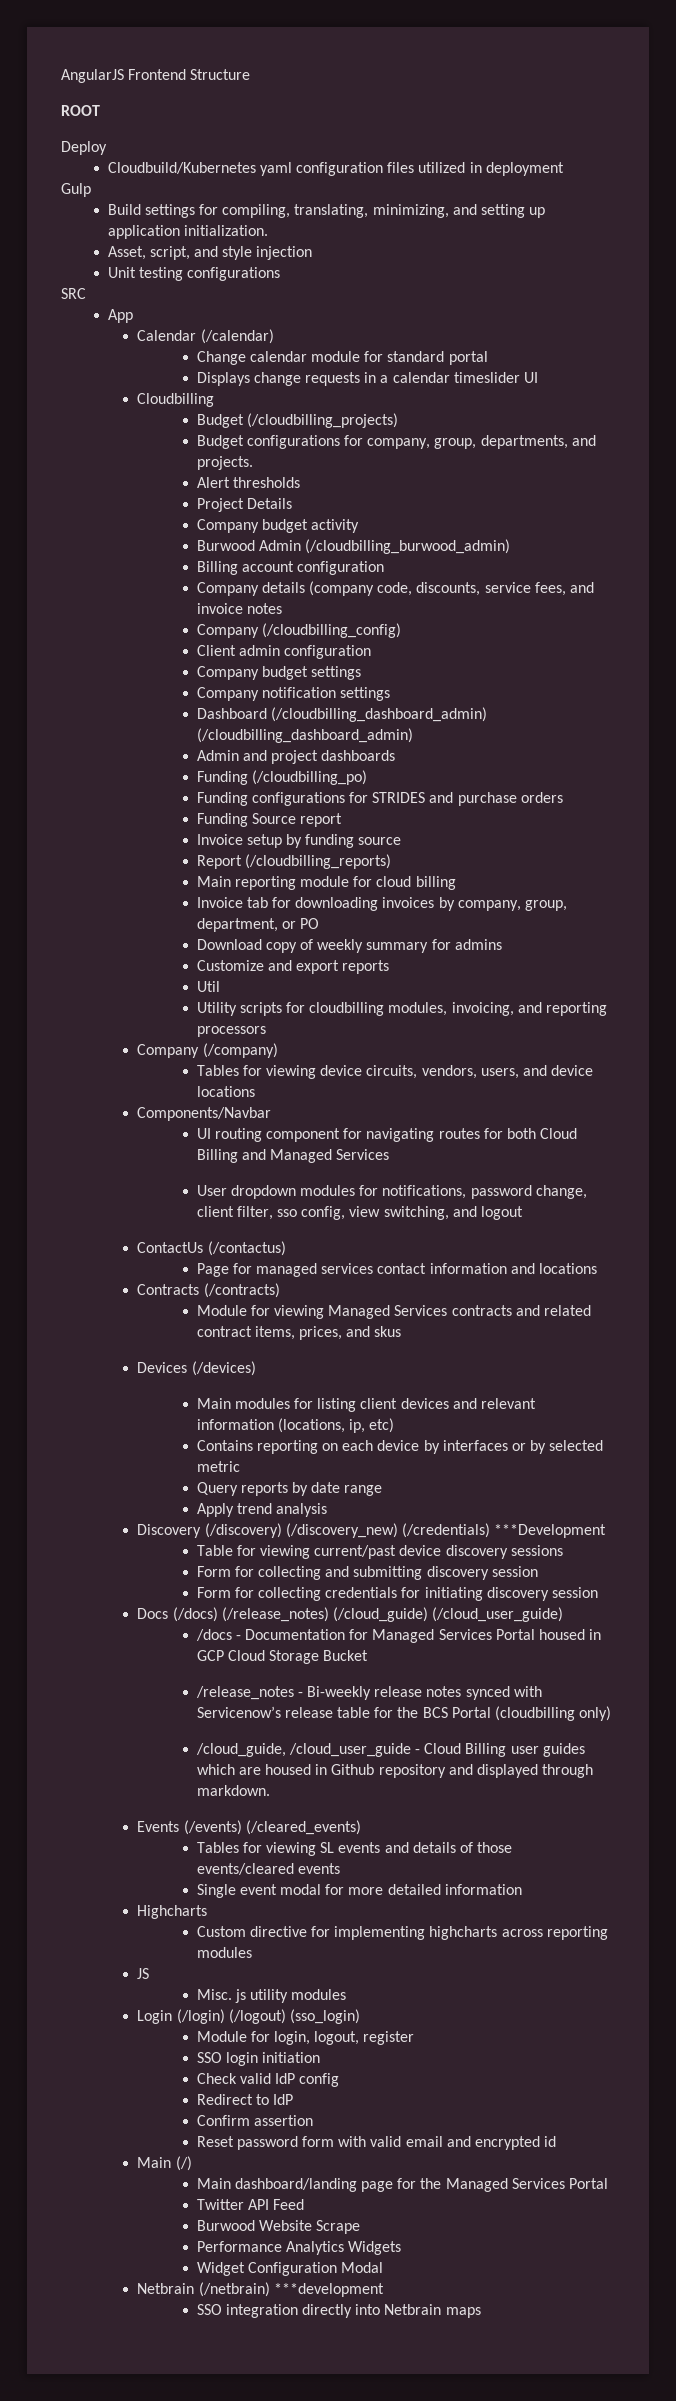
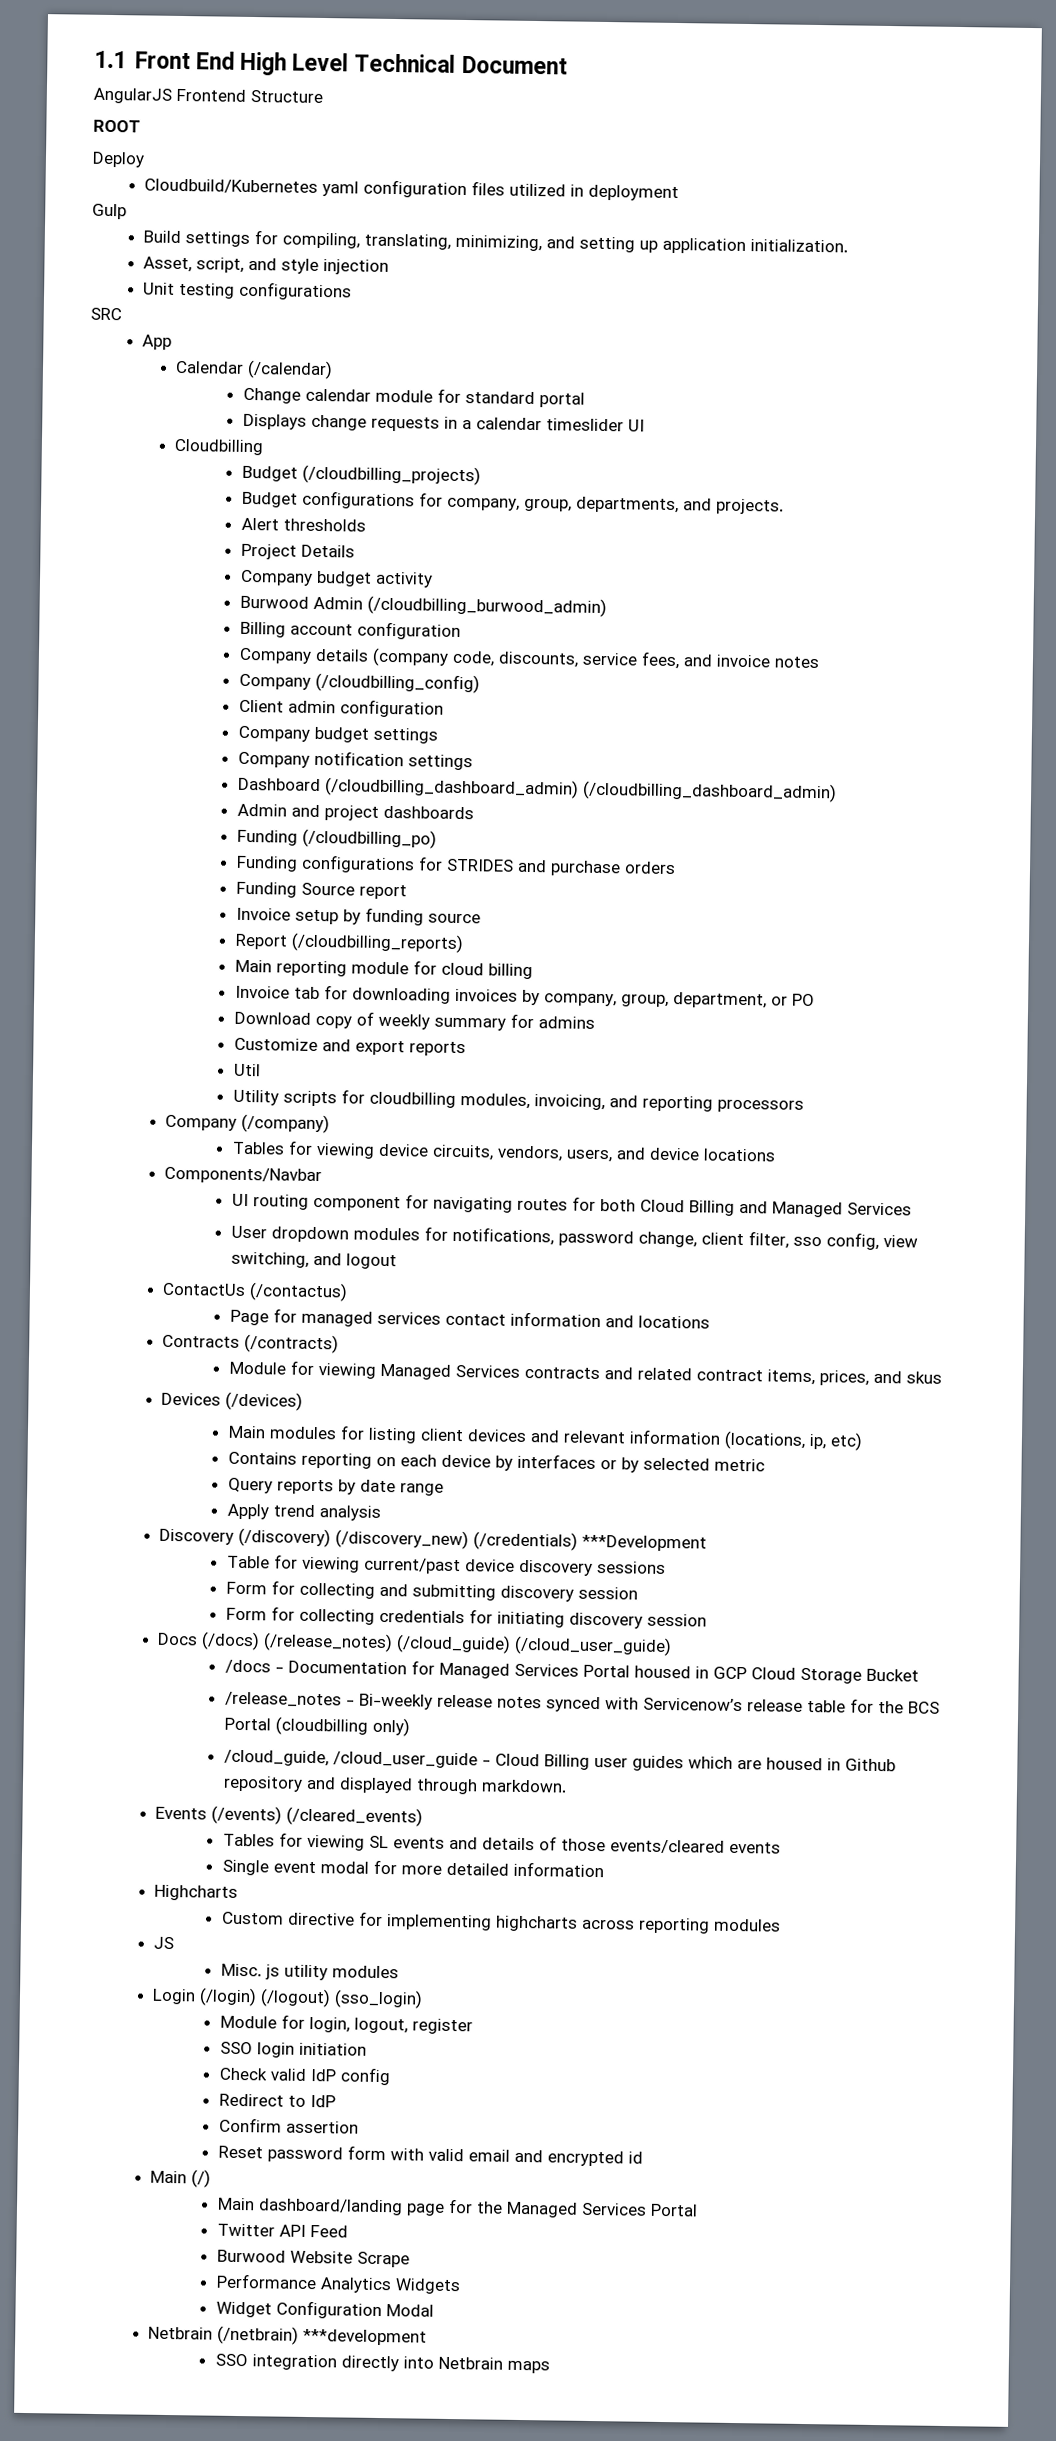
(61, 76) none -> [94,50,568,76] 1.1 Front End High Level Technical Document //

